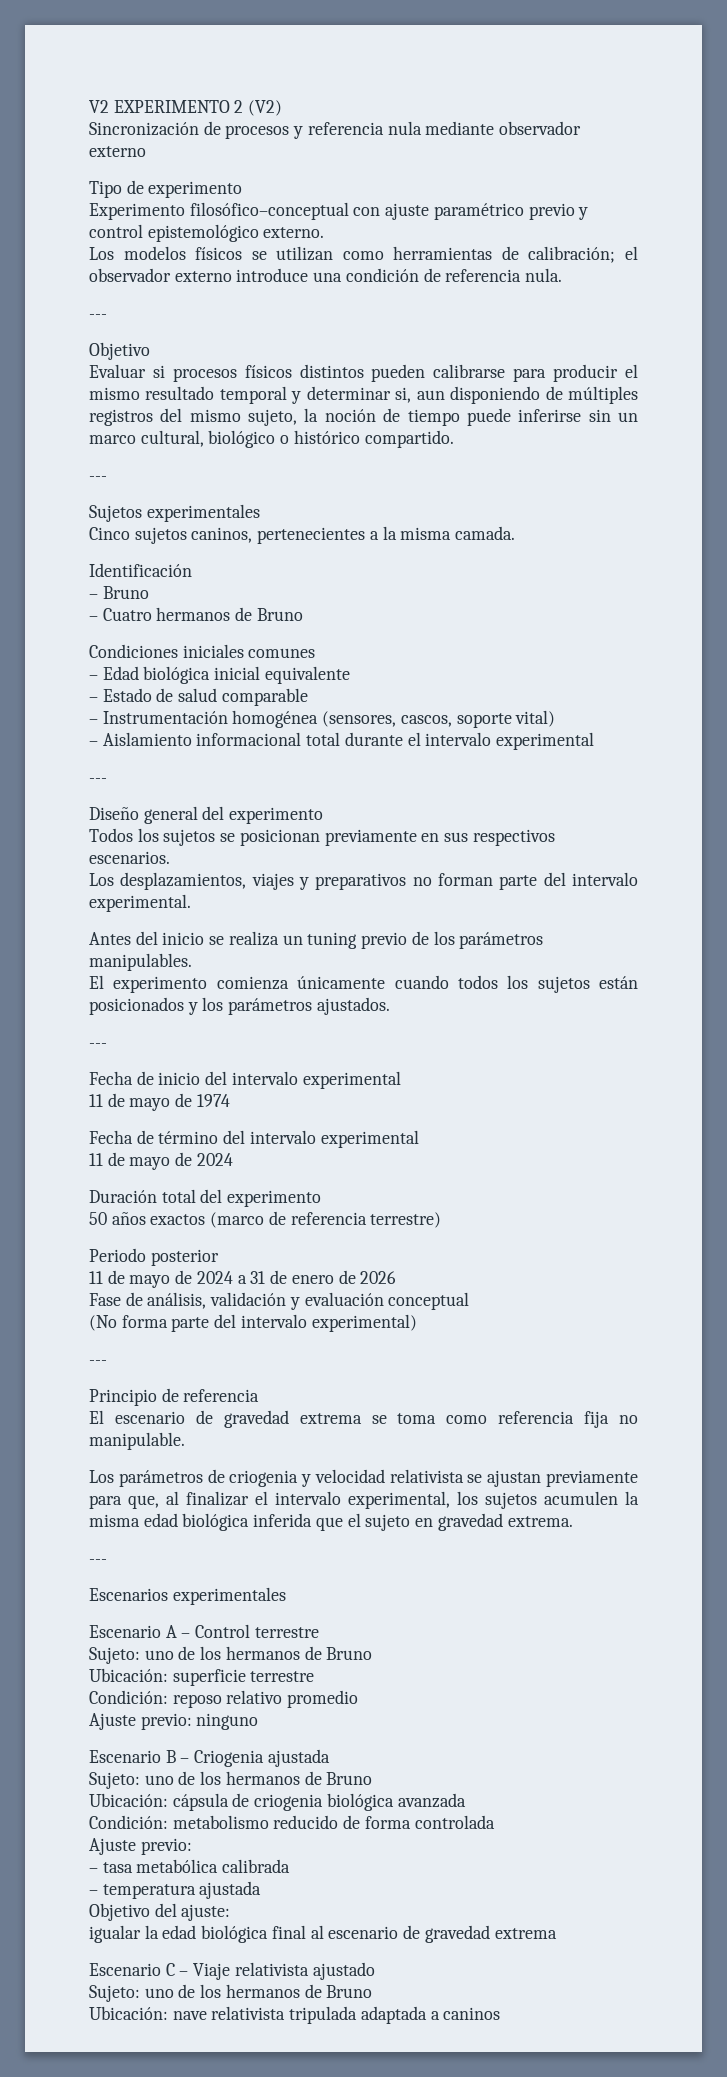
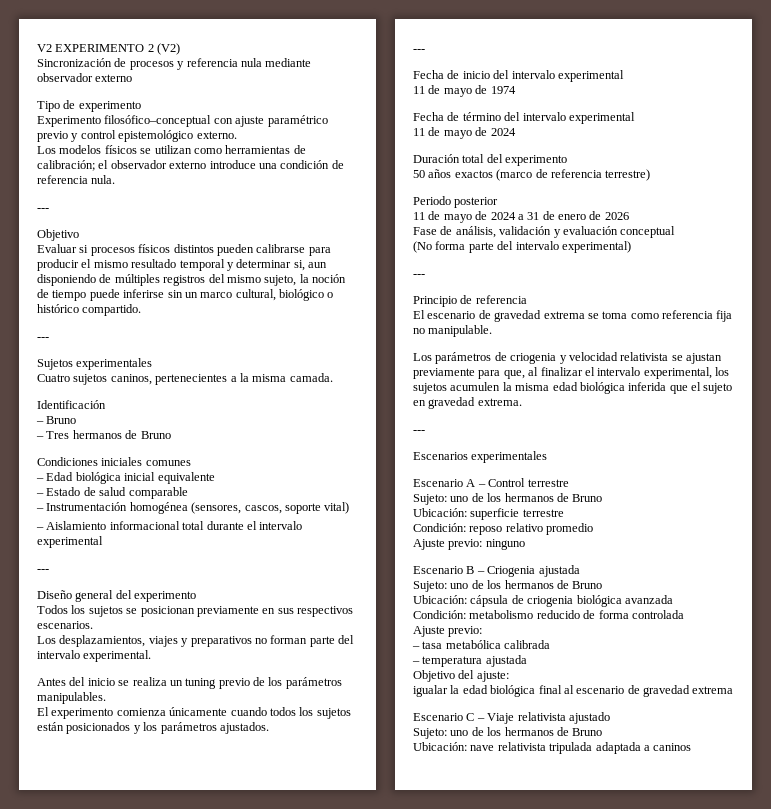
[89,527,130,540] Cinco -> [37,374,70,382] Cuatro
[102,608,152,621] Cuatro -> [46,431,70,439] Tres

